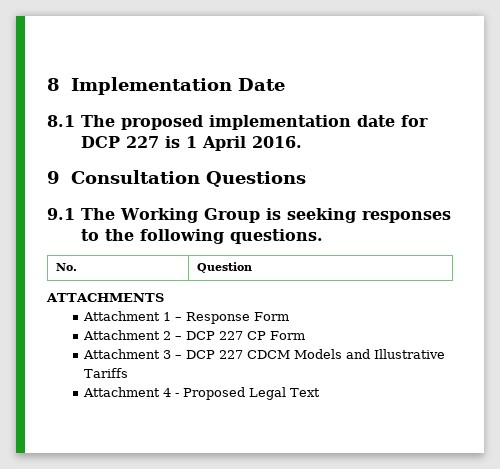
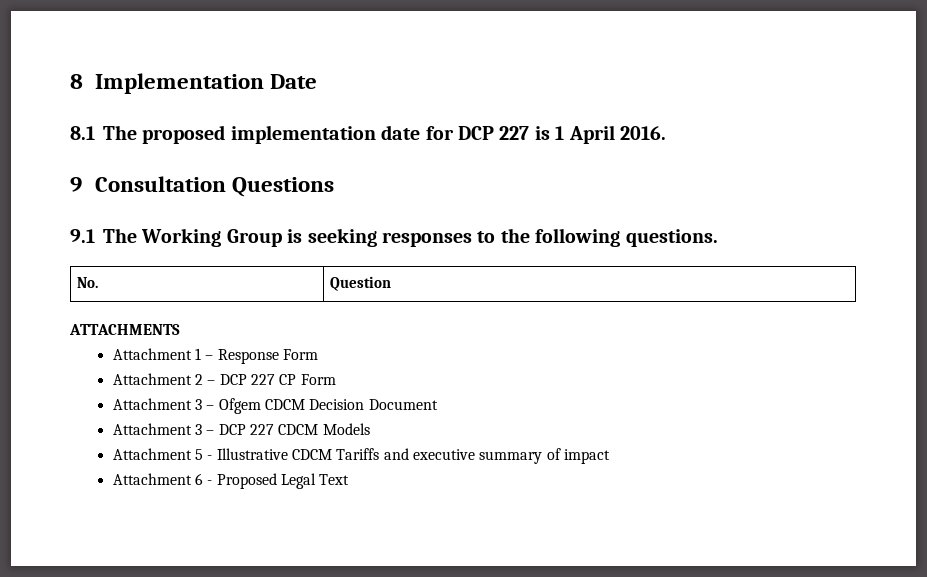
(306, 335) none -> [112,398,438,414] // Attachment 3 – Ofgem CDCM Decision Document
[346,349,446,359] [84,368,129,378] [83,387,172,397] and Illustrative Tariffs // Attachment 4 -> [112,448,610,464] [112,473,203,485] // Attachment 5 - Illustrative CDCM Tariffs and executive summary of impact // Attachment 6

